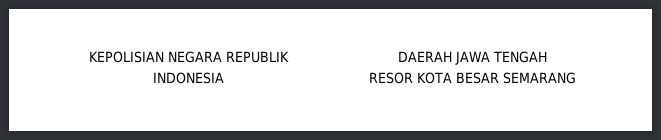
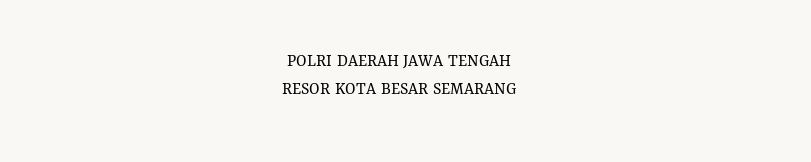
[89,51,289,63] [153,72,224,84] KEPOLISIAN NEGARA REPUBLIK INDONESIA // -> [286,55,332,66] POLRI

